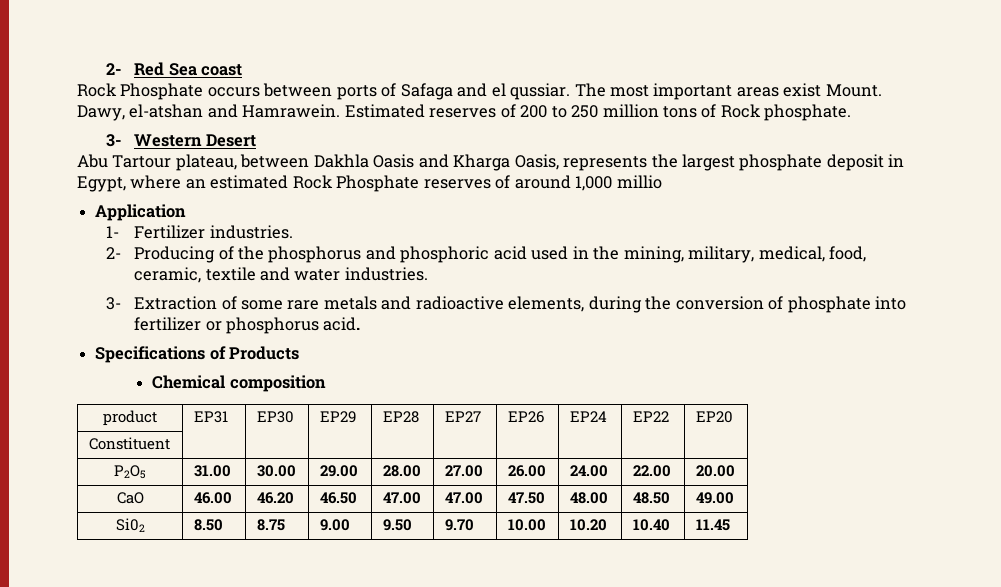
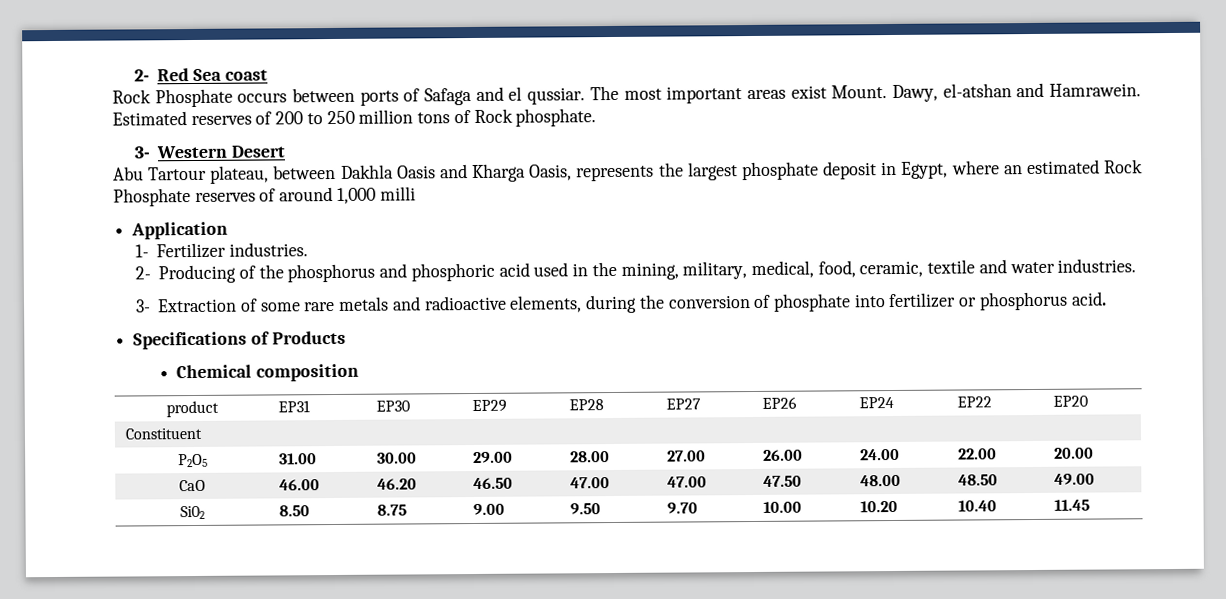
[616,175,662,189] millio -> [379,186,416,201] milli

